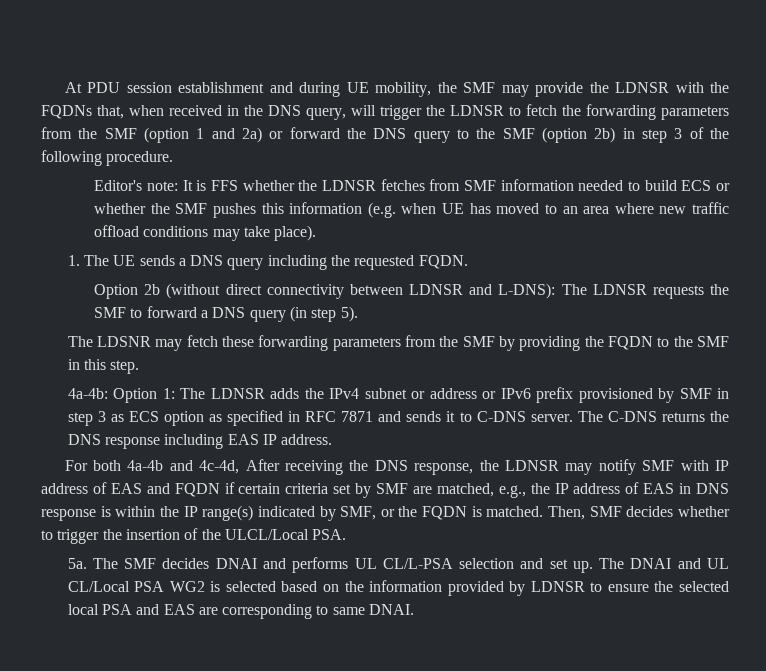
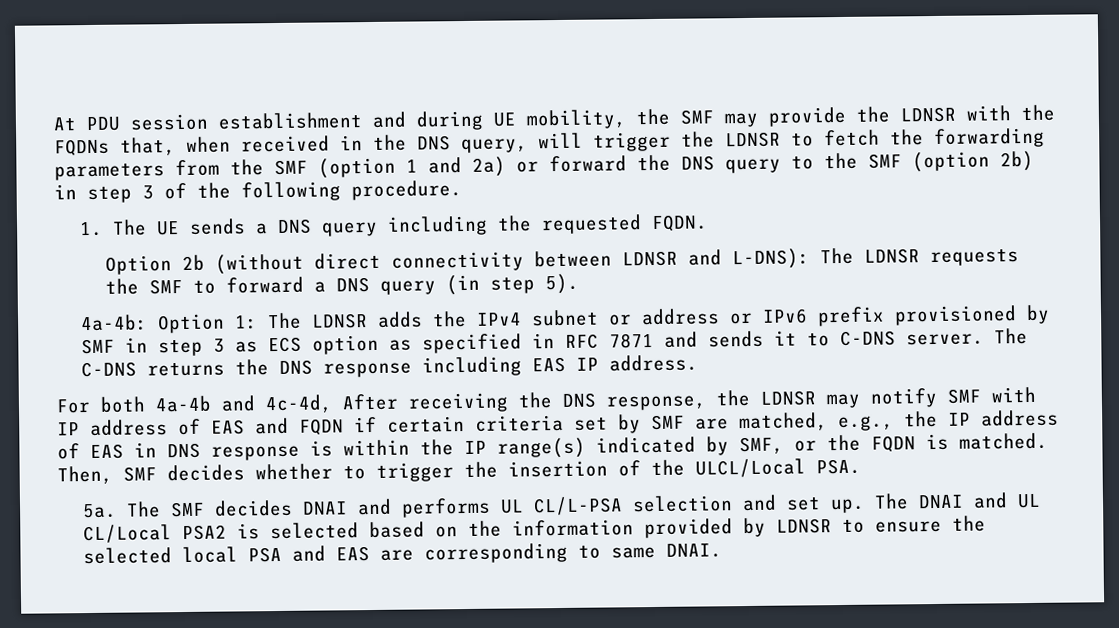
[94,179,730,191] [94,202,729,218] [94,225,317,241] // Editor's note: It is FFS whether the LDNSR fetches from SMF information needed to build ECS or whether the SMF pushes this information (e.g. when UE has moved to an area where new traffic offload conditions may take place). -> (462, 190) none
[67,335,729,351] [67,359,140,374] // The LDSNR may fetch these forwarding parameters from the SMF by providing the FQDN to the SMF in this step. -> (580, 284) none
[134,581,205,592] PSA WG2 -> [182,524,228,541] PSA2

